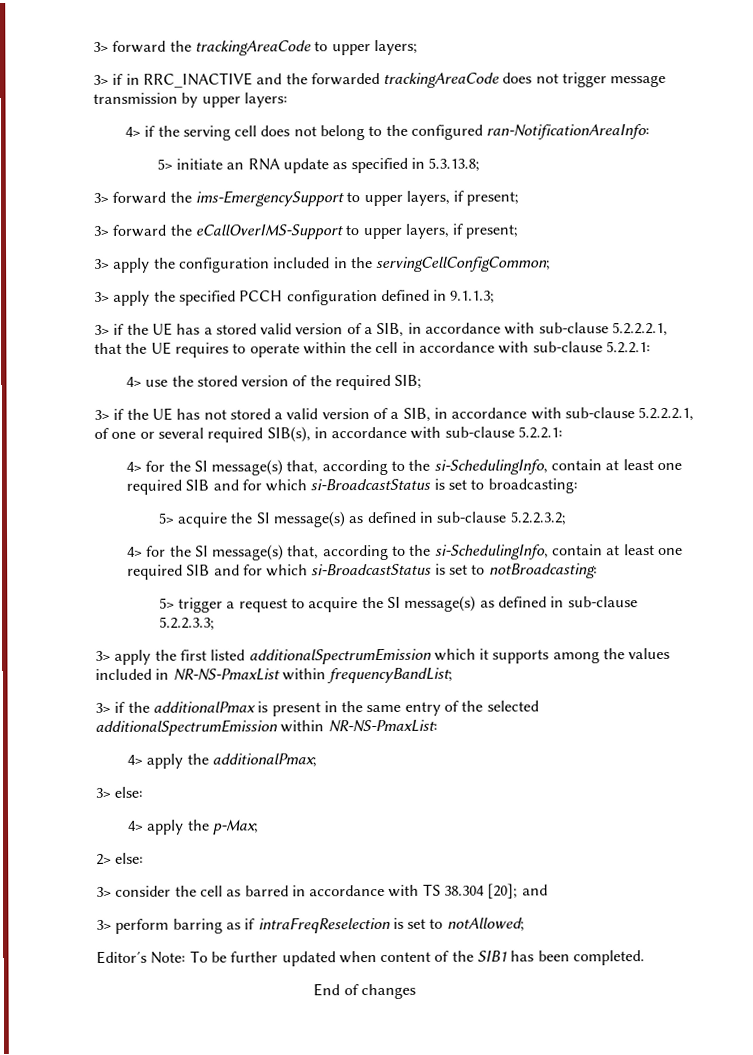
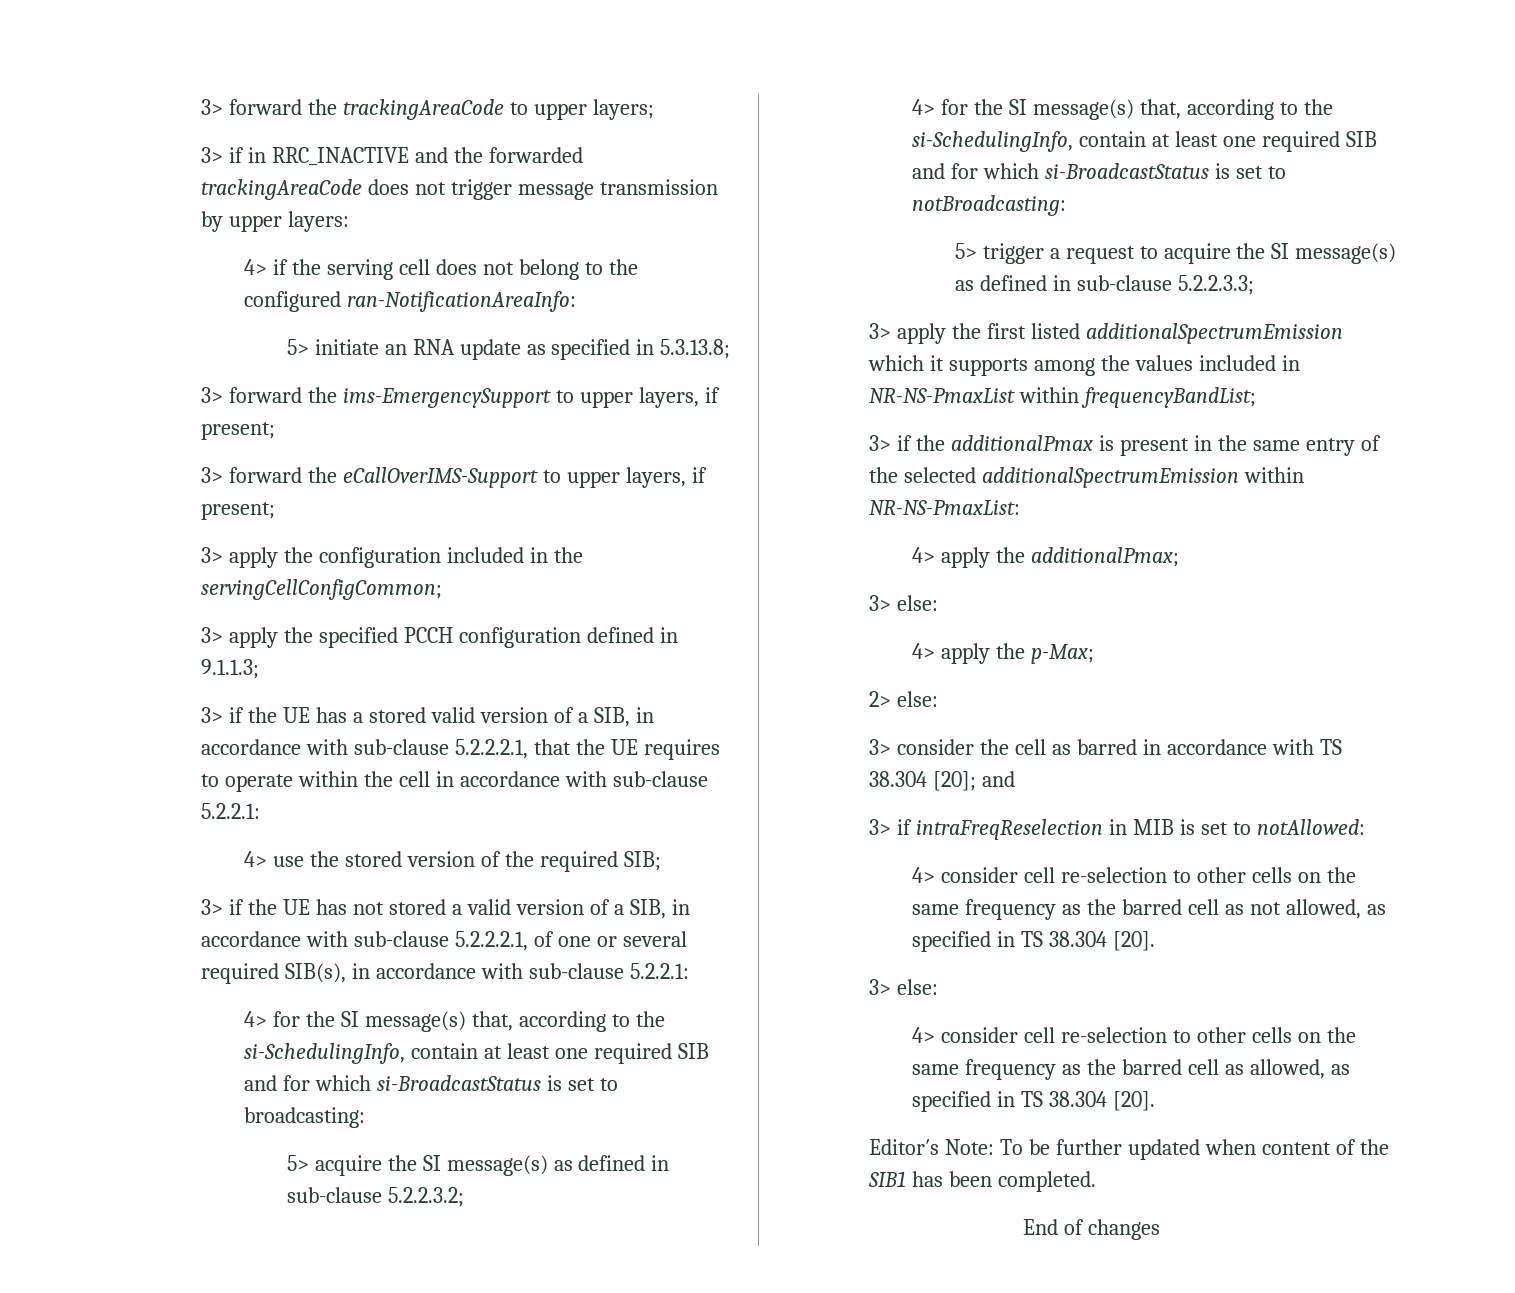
[115,916,525,934] perform barring as if intraFreqReselection is set to notAllowed; -> [897,819,1365,840] [912,867,1356,883] [912,899,1386,920] [912,931,1155,952] [869,979,939,995] [912,1027,1356,1043] [912,1059,1350,1080] [912,1091,1155,1112] if intraFreqReselection in MIB is set to notAllowed: // 4> consider cell re-selection to other cells on the same frequency as the barred cell as not allowed, as specified in TS 38.304 [20]. // 3> else: // 4> consider cell re-selection to other cells on the same frequency as the barred cell as allowed, as specified in TS 38.304 [20].

